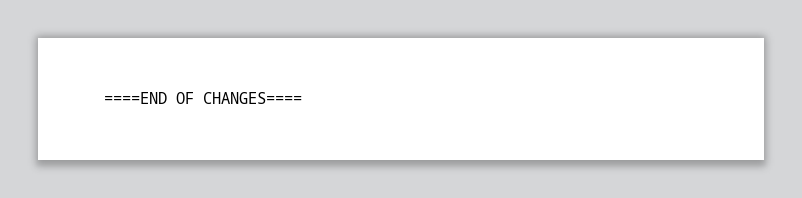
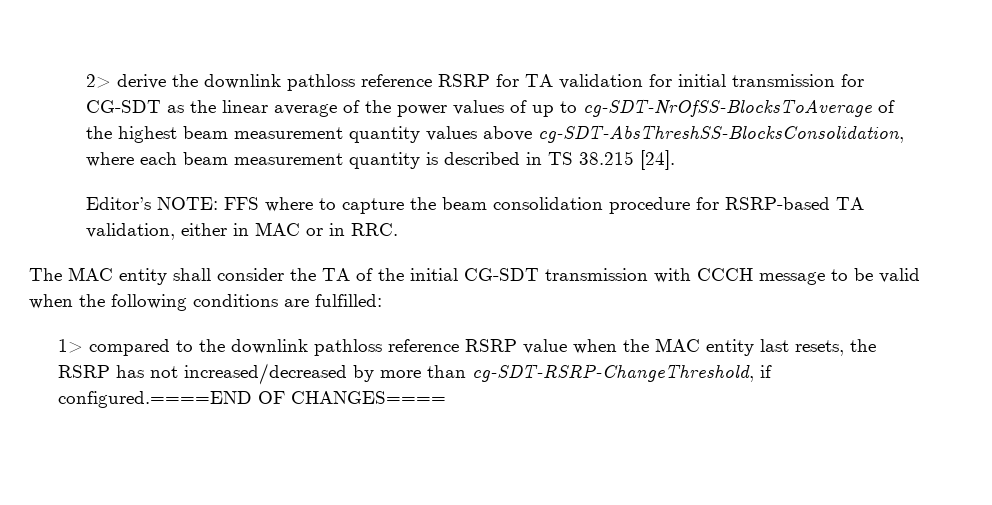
[103,92,167,104] ====END -> [86,74,865,91] [86,99,896,117] [86,125,905,143] [86,150,676,170] [86,197,865,214] [86,222,399,240] [29,267,920,285] [29,294,382,311] [57,338,876,356] [57,363,772,385] [57,391,252,408] 2> derive the downlink pathloss reference RSRP for TA validation for initial transmission for CG-SDT as the linear average of the power values of up to cg-SDT-NrOfSS-BlocksToAverage of the highest beam measurement quantity values above cg-SDT-AbsThreshSS-BlocksConsolidation, where each beam measurement quantity is described in TS 38.215 [24]. // Editor’s NOTE: FFS where to capture the beam consolidation procedure for RSRP-based TA validation, either in MAC or in RRC. // The MAC entity shall consider the TA of the initial CG-SDT transmission with CCCH message to be valid when the following conditions are fulfilled: // 1> compared to the downlink pathloss reference RSRP value when the MAC entity last resets, the RSRP has not increased/decreased by more than cg-SDT-RSRP-ChangeThreshold, if configured.====END

